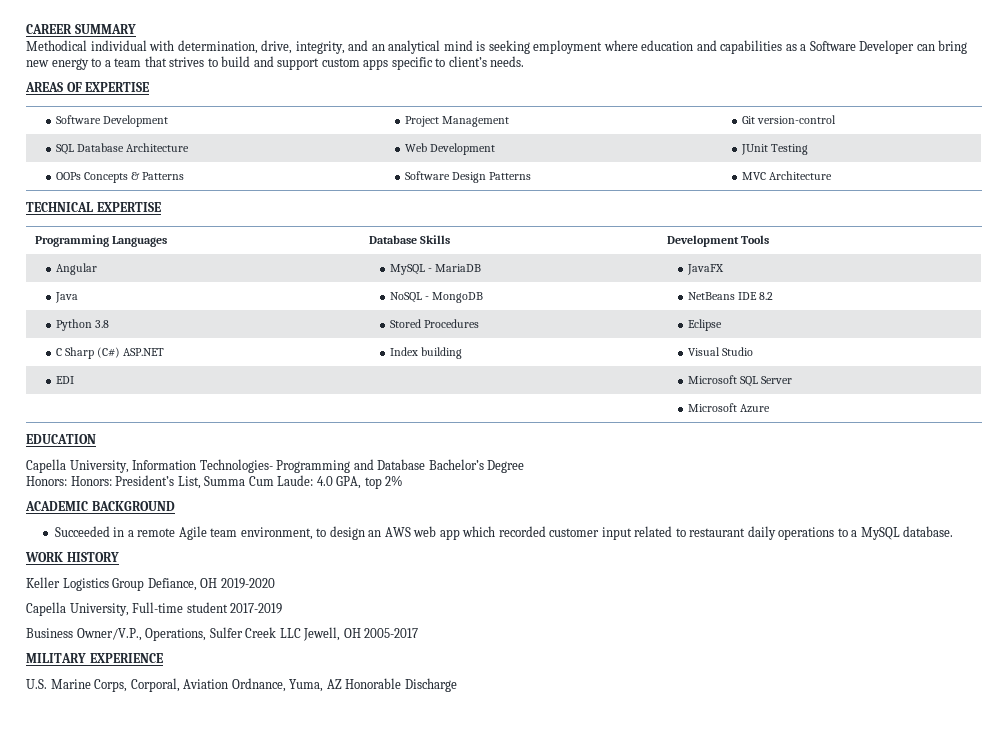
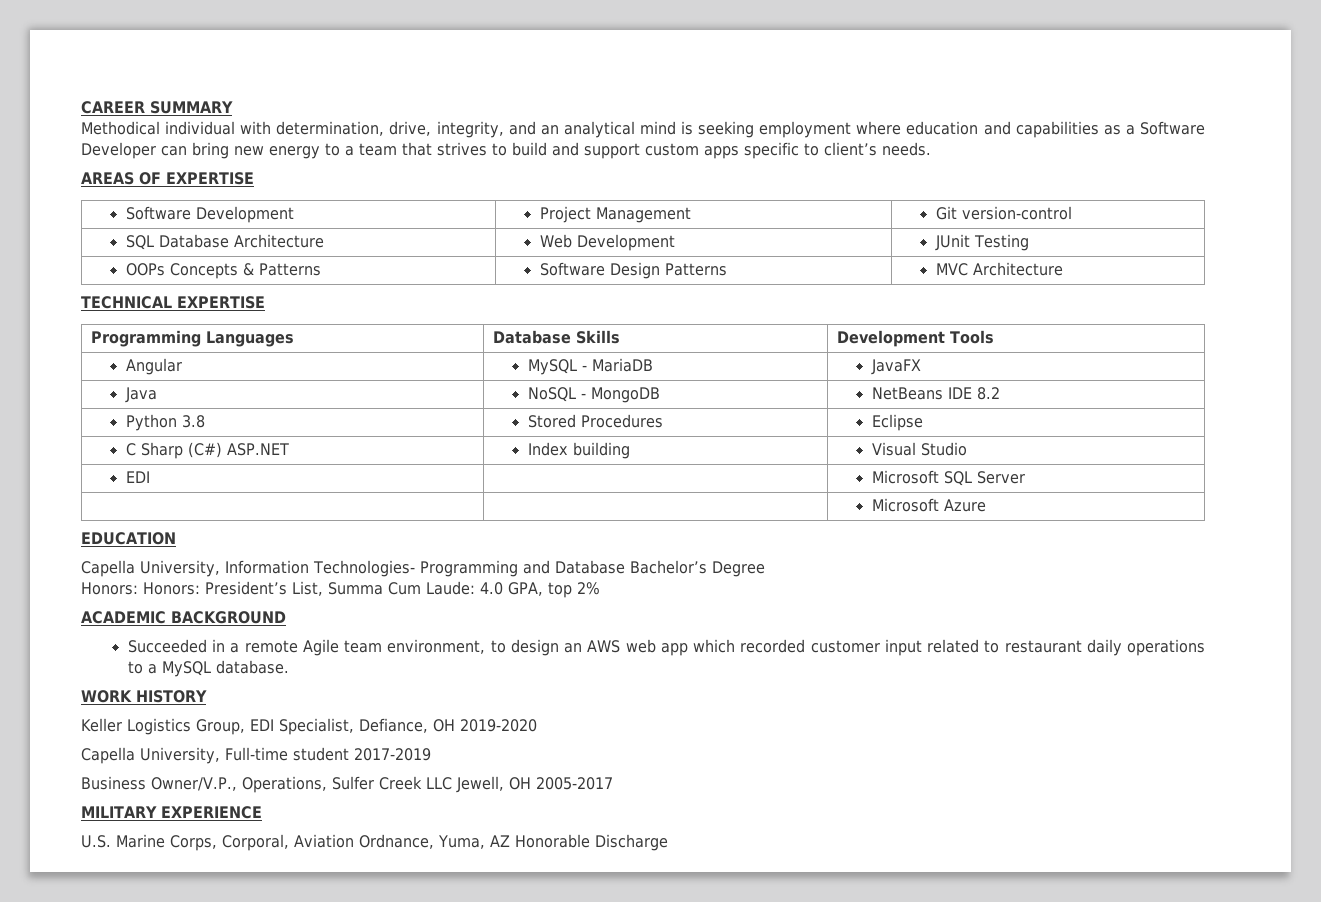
[112,578,145,591] Group -> [195,718,354,735] Group, EDI Specialist,

